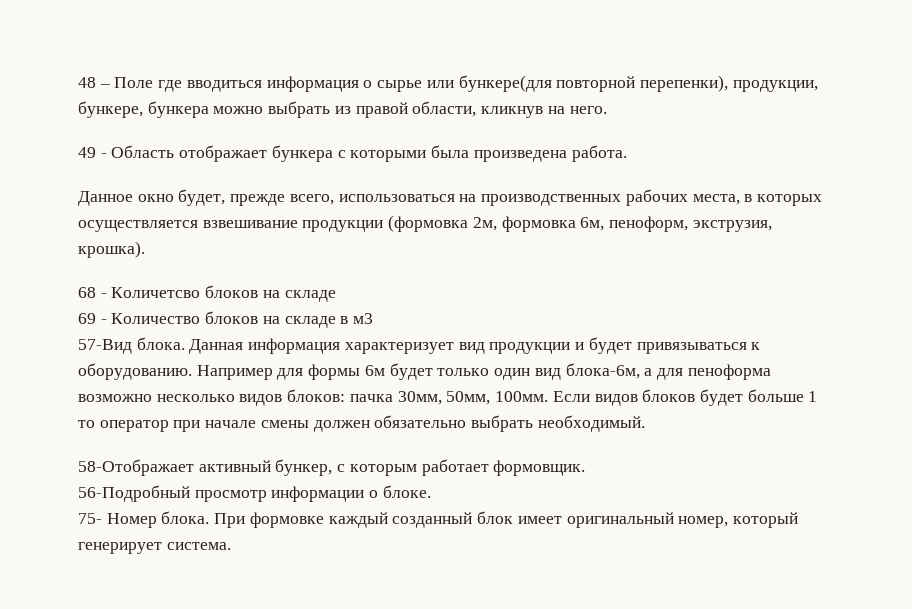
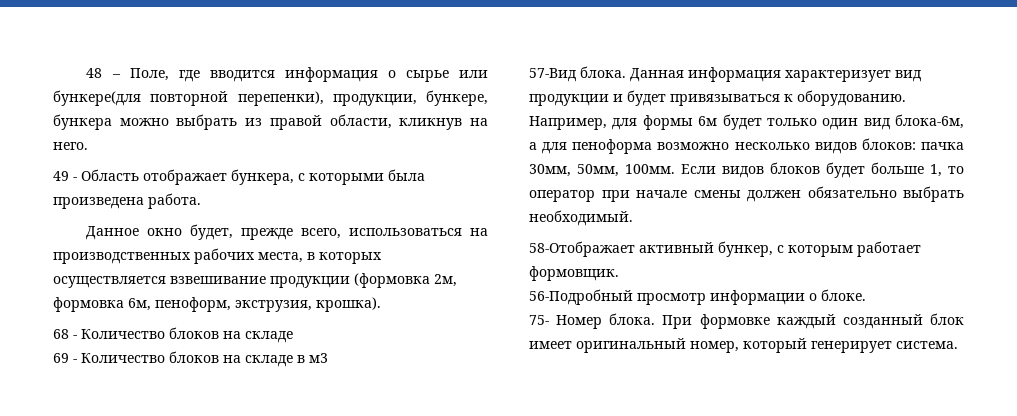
[114,77,262,92] Поле где вводиться -> [129,68,275,82] Поле, где вводится
[271,145,333,162] бункера -> [231,169,294,185] бункера,
[111,287,201,298] Количетсво -> [81,329,165,339] Количество
[196,365,273,380] Например -> [529,116,607,130] Например,
[808,391,818,402] 1 -> [930,164,942,177] 1,

